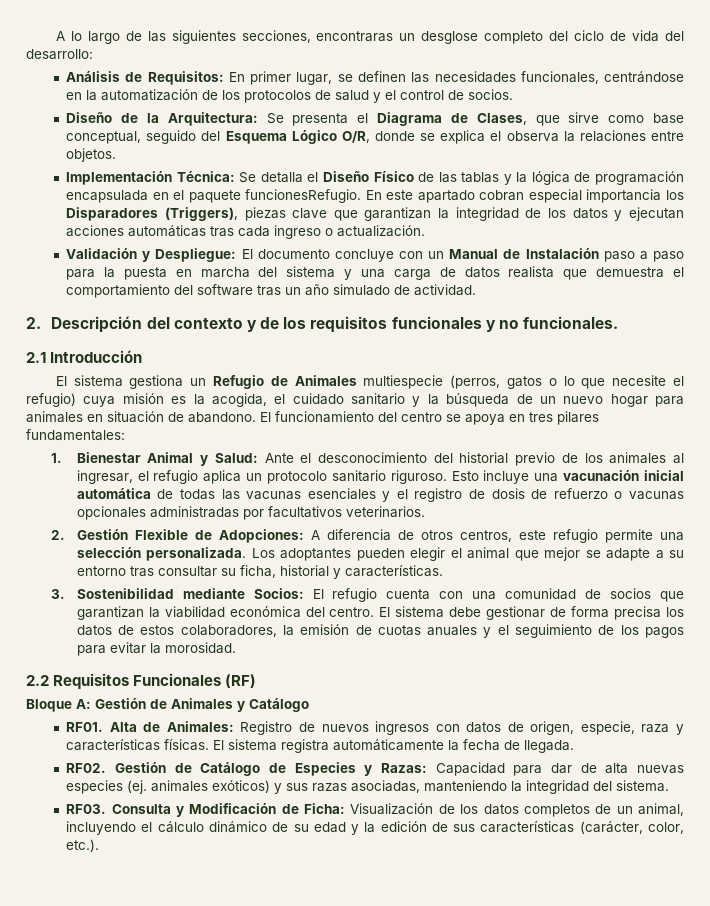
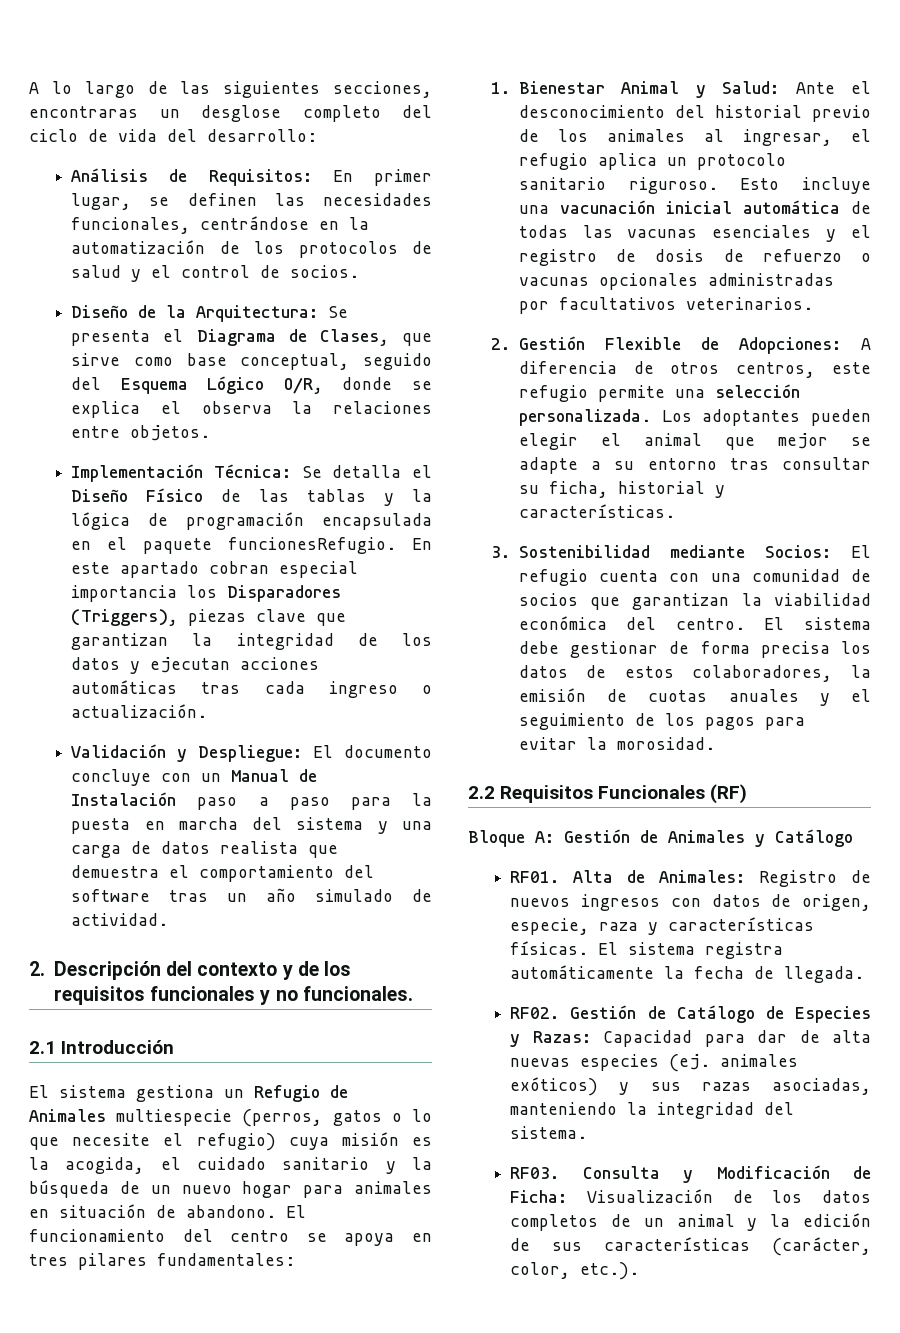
[638,803,685,816] [66,821,346,835] animal, incluyendo el cálculo dinámico de su edad -> [676,1214,735,1227] animal

